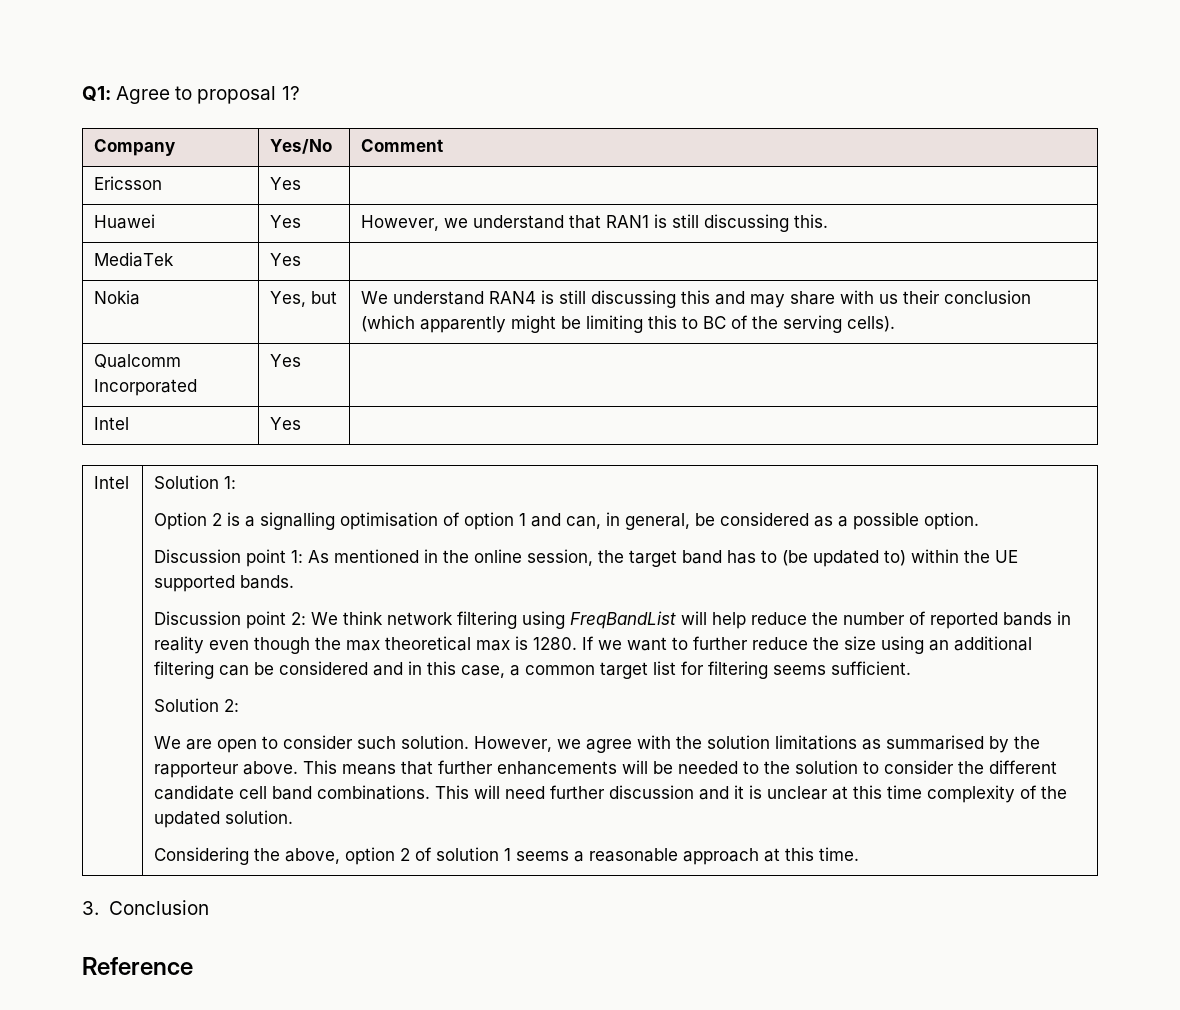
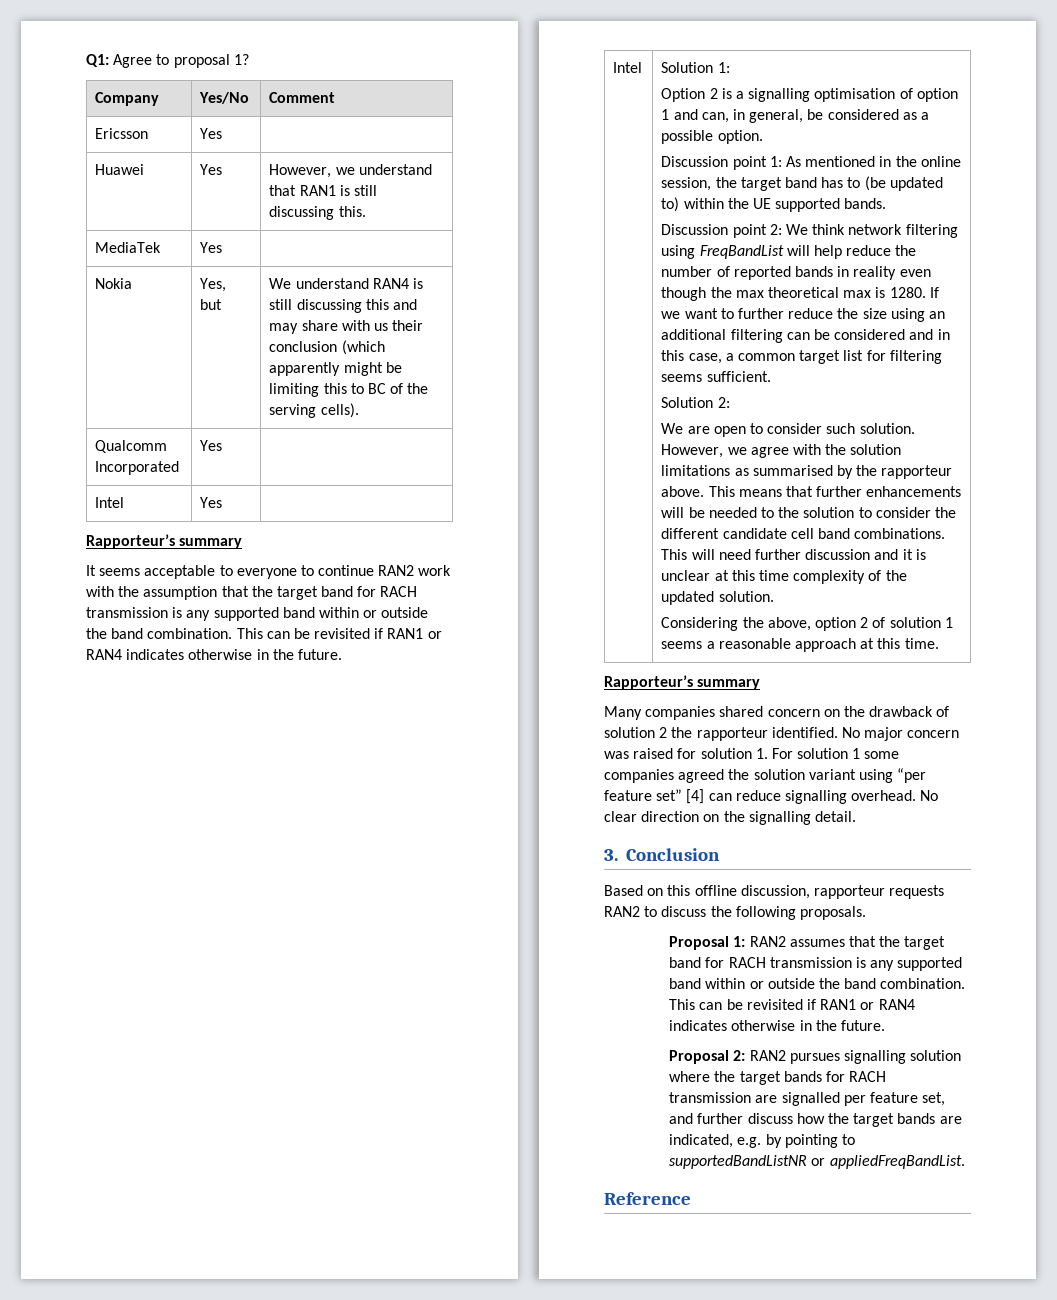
(302, 423) none -> [86,534,243,549] [86,565,452,579] [86,586,418,600] [86,607,429,621] [86,628,442,639] [86,649,342,660] // Rapporteur’s summary // It seems acceptable to everyone to continue RAN2 work with the assumption that the target band for RACH transmission is any supported band within or outside the band combination. This can be revisited if RAN1 or RAN4 indicates otherwise in the future.
[82,900,209,915] 3. Conclusion -> [604,675,761,690] [604,706,950,720] [604,727,960,741] [604,748,900,759] [604,768,927,783] [604,789,939,804] [604,811,856,825] [604,848,720,861] [604,885,945,899] [604,906,866,920] [669,936,946,950] [669,957,963,971] [669,978,966,989] [669,999,915,1010] [669,1020,885,1031] [669,1050,962,1064] [669,1071,887,1085] [669,1092,946,1106] [669,1113,962,1127] [669,1134,855,1148] [669,1155,965,1169] Rapporteur’s summary // Many companies shared concern on the drawback of solution 2 the rapporteur identified. No major concern was raised for solution 1. For solution 1 some companies agreed the solution variant using “per feature set” [4] can reduce signalling overhead. No clear direction on the signalling detail. // 3. Conclusion // Based on this offline discussion, rapporteur requests RAN2 to discuss the following proposals. // Proposal 1: RAN2 assumes that the target band for RACH transmission is any supported band within or outside the band combination. This can be revisited if RAN1 or RAN4 indicates otherwise in the future. // Proposal 2: RAN2 pursues signalling solution where the target bands for RACH transmission are signalled per feature set, and further discuss how the target bands are indicated, e.g. by pointing to supportedBandListNR or appliedFreqBandList.

